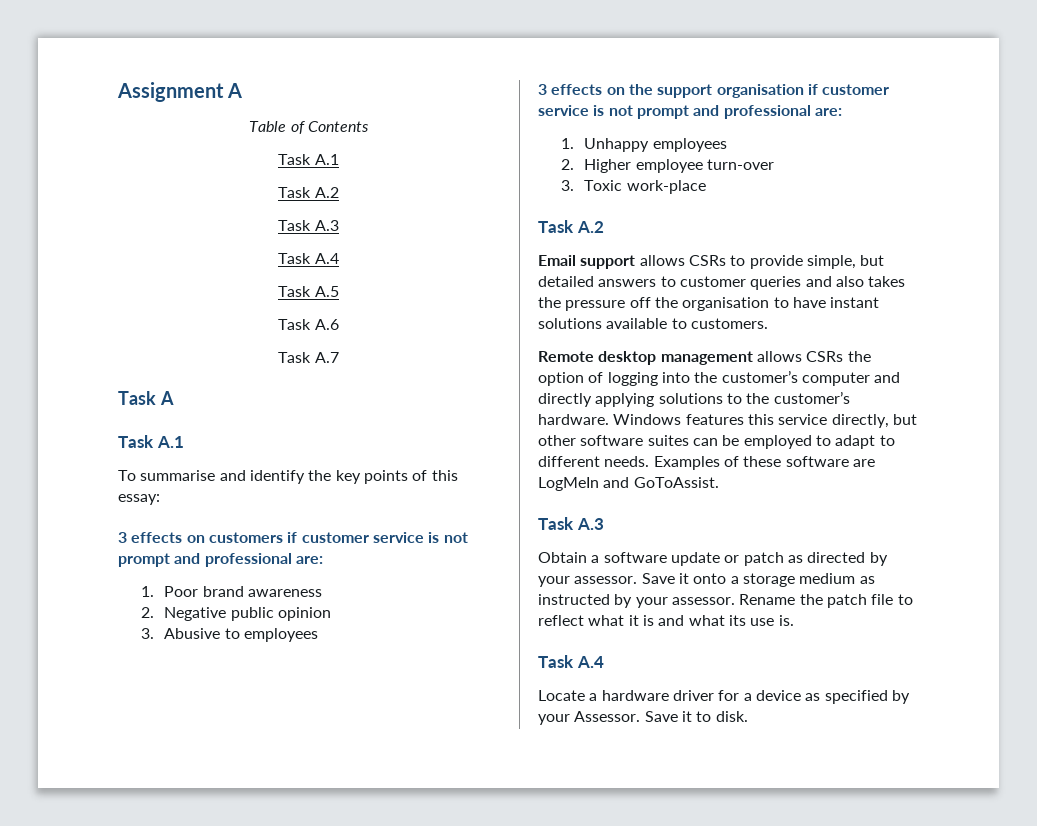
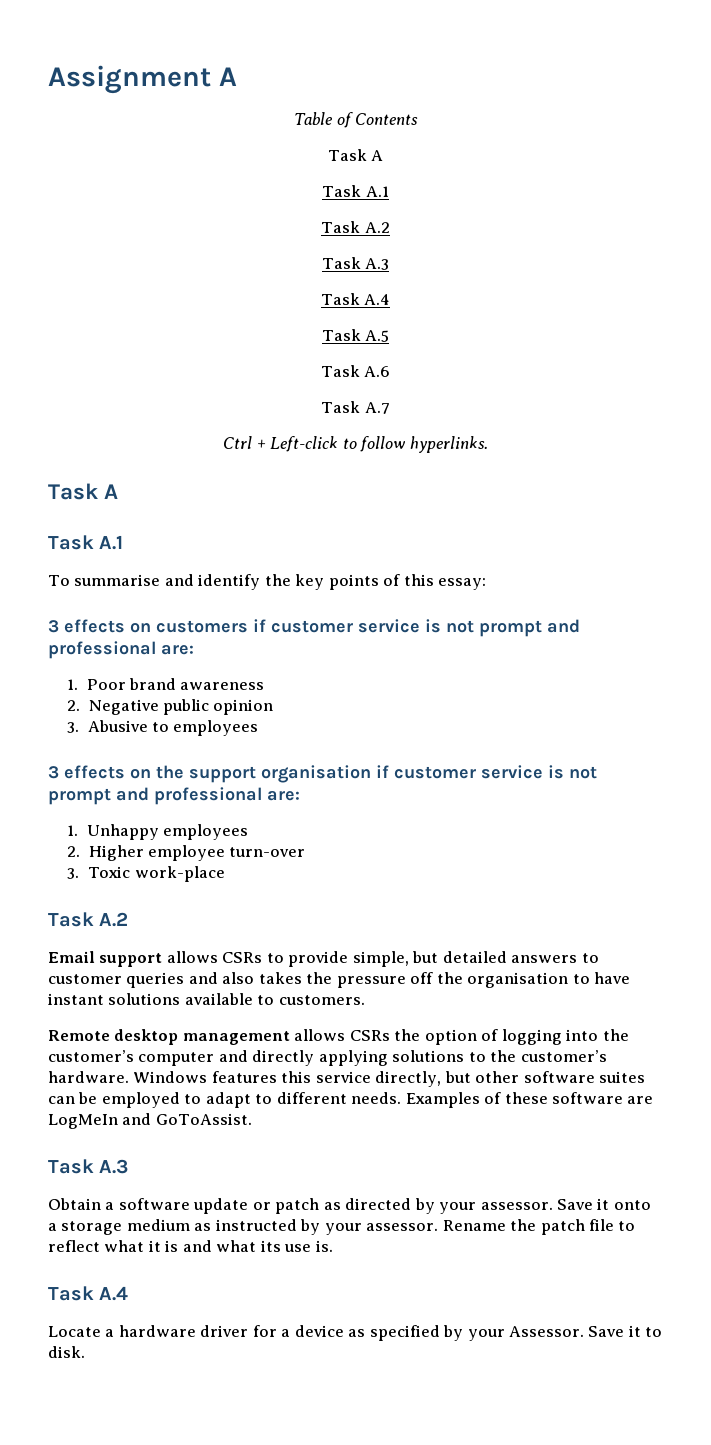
(369, 126) none -> [327,149,384,161] // Task A
(339, 357) none -> [223,436,488,453] // Ctrl + Left-click to follow hyperlinks.

